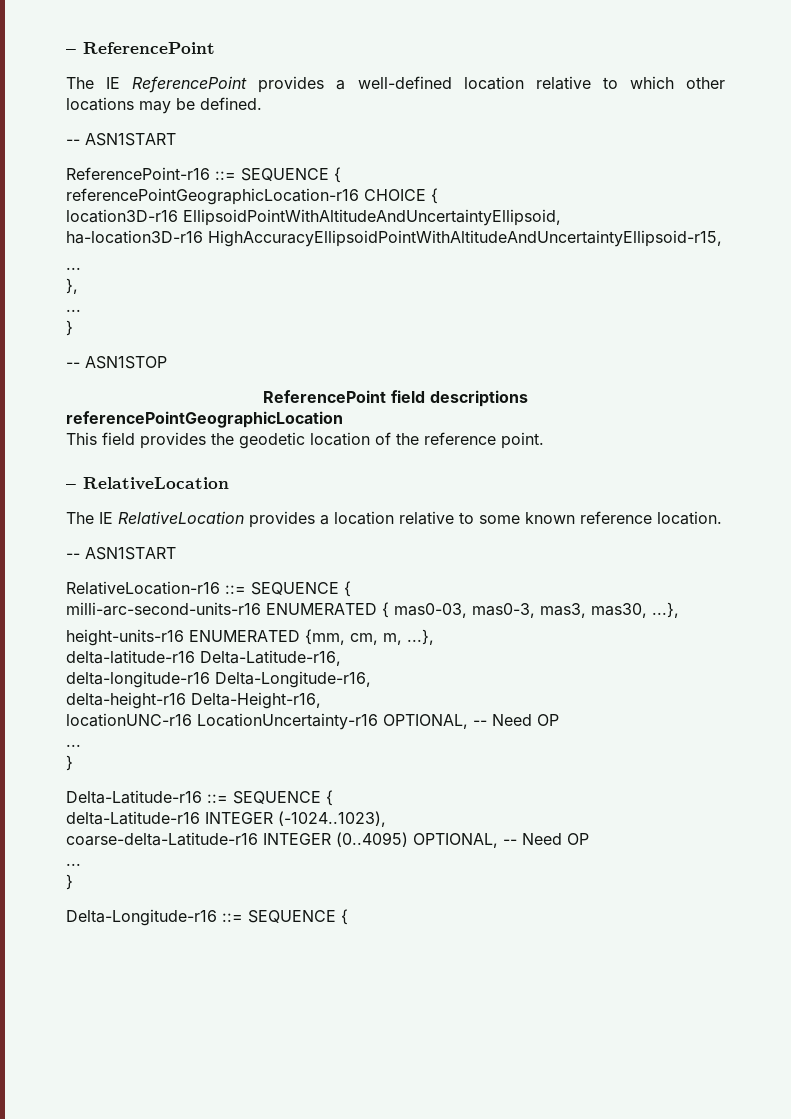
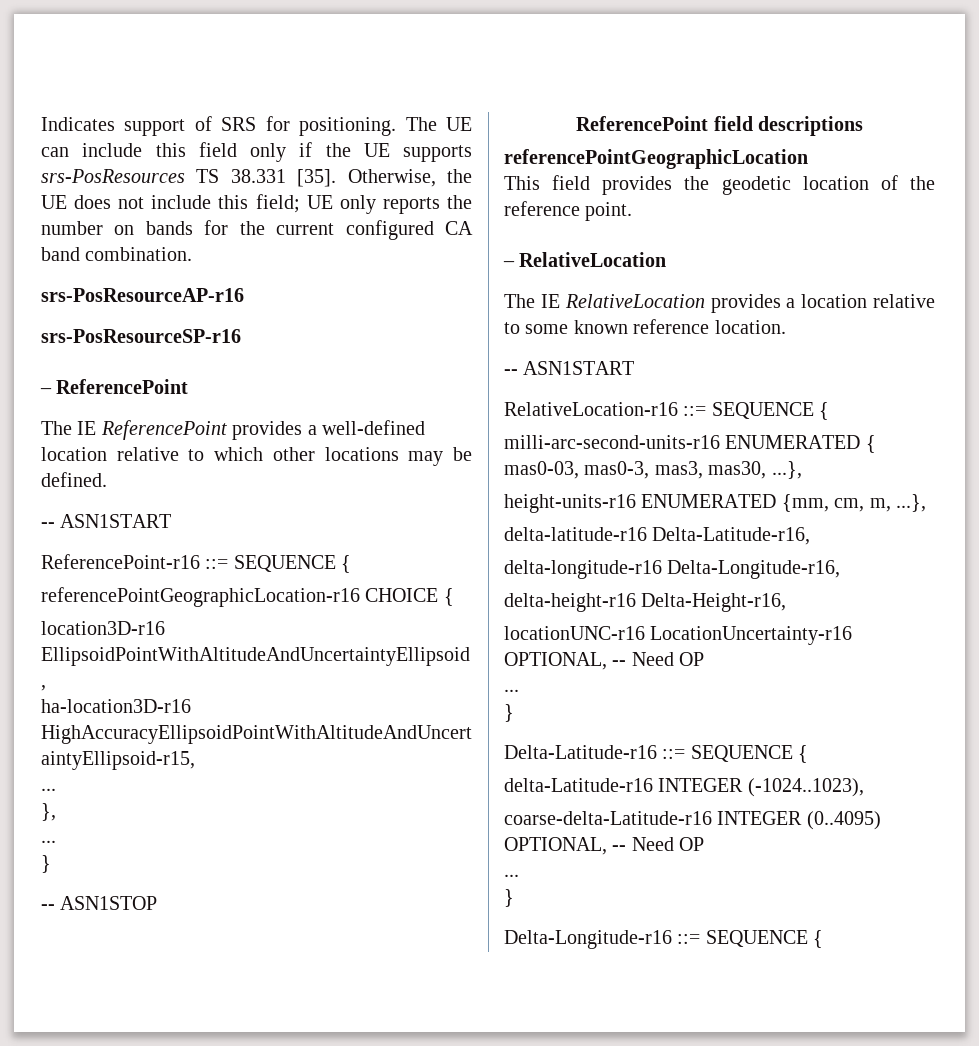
(66, 51) none -> [41,116,472,136] [41,142,472,162] [41,169,472,187] [41,194,472,214] [41,220,473,240] [41,247,193,261] [41,288,244,302] [41,329,241,343] Indicates support of SRS for positioning. The UE can include this field only if the UE supports srs-PosResources TS 38.331 [35]. Otherwise, the UE does not include this field; UE only reports the number on bands for the current configured CA band combination. // srs-PosResourceAP-r16 // srs-PosResourceSP-r16 //

